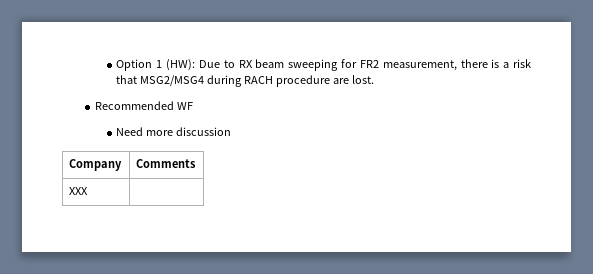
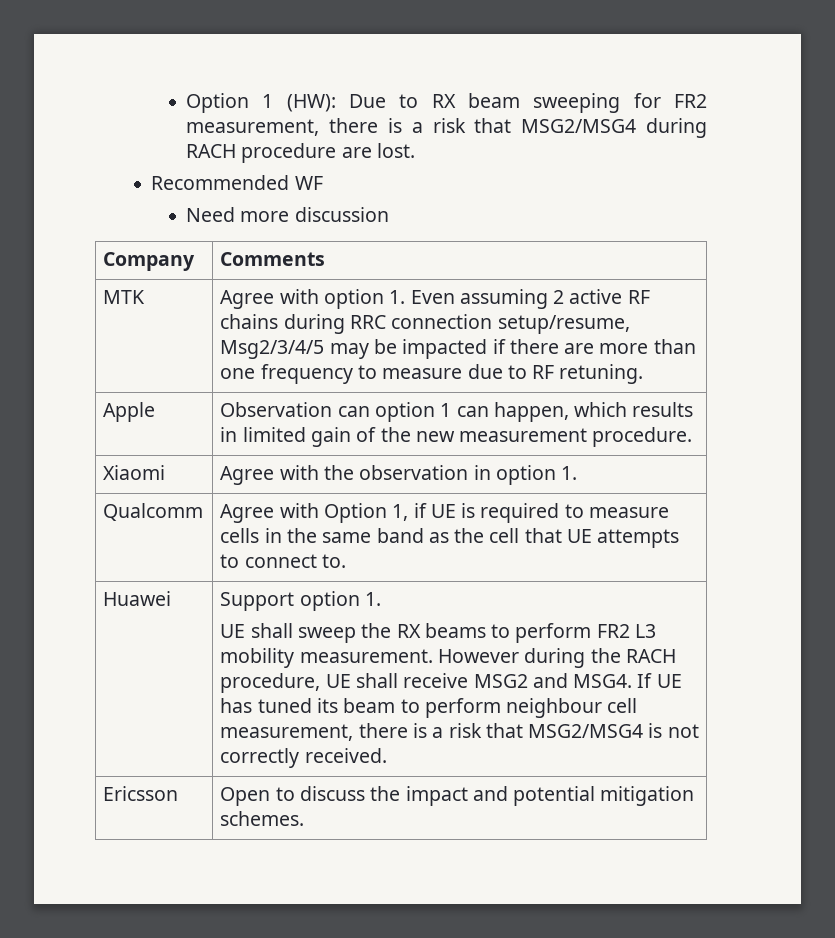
[69,187,89,195] XXX | -> [103,290,146,304] [220,289,650,309] [220,314,630,334] [220,339,696,359] [220,364,644,384] [103,402,156,422] [220,402,694,422] [220,427,693,447] [103,465,166,480] [220,465,578,485] [103,503,204,521] [220,503,669,523] [220,528,680,548] [220,554,346,568] [103,591,172,606] [220,591,381,611] [220,623,656,643] [220,648,676,668] [220,673,682,693] [220,698,638,718] [220,723,699,741] [220,748,387,768] [103,786,179,801] [220,786,695,806] [220,811,305,826] MTK | Agree with option 1. Even assuming 2 active RF chains during RRC connection setup/resume, Msg2/3/4/5 may be impacted if there are more than one frequency to measure due to RF retuning. // Apple | Observation can option 1 can happen, which results in limited gain of the new measurement procedure. // Xiaomi | Agree with the observation in option 1. // Qualcomm | Agree with Option 1, if UE is required to measure cells in the same band as the cell that UE attempts to connect to. // Huawei | Support option 1. // UE shall sweep the RX beams to perform FR2 L3 mobility measurement. However during the RACH procedure, UE shall receive MSG2 and MSG4. If UE has tuned its beam to perform neighbour cell measurement, there is a risk that MSG2/MSG4 is not correctly received. // Ericsson | Open to discuss the impact and potential mitigation schemes.

